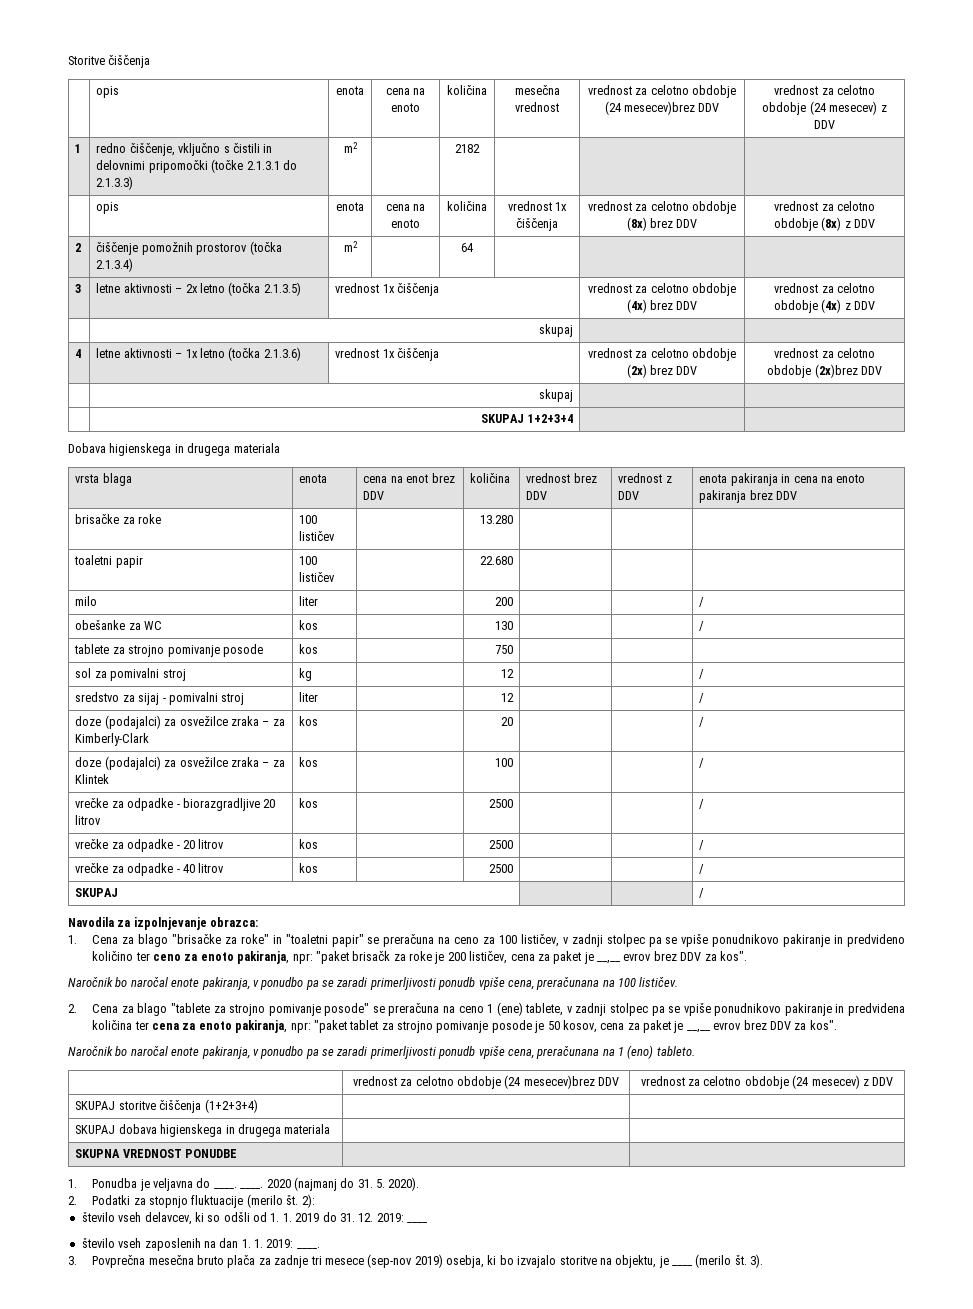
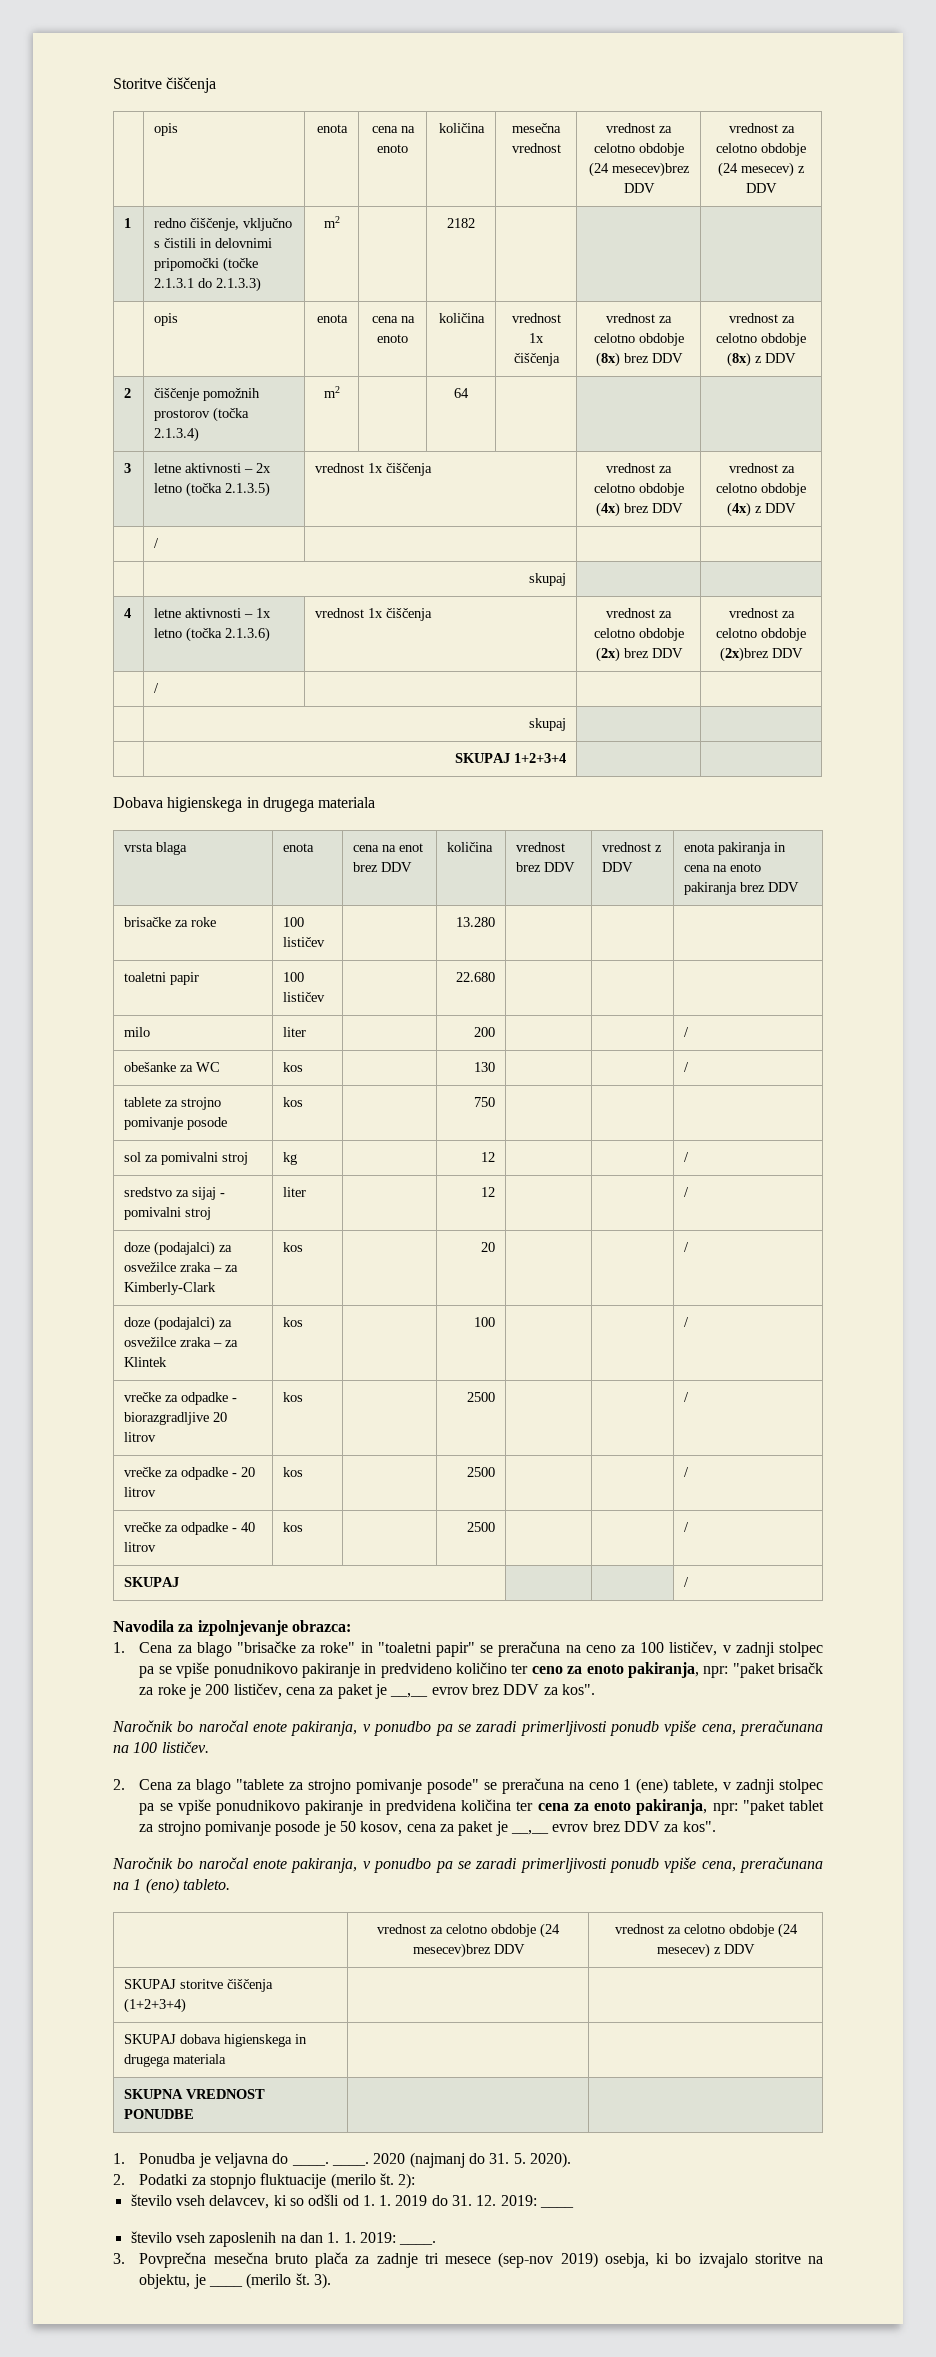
(876, 305) none -> [154,538,160,548] // | / | | |
(882, 370) none -> [154,683,160,693] // | / | | |

